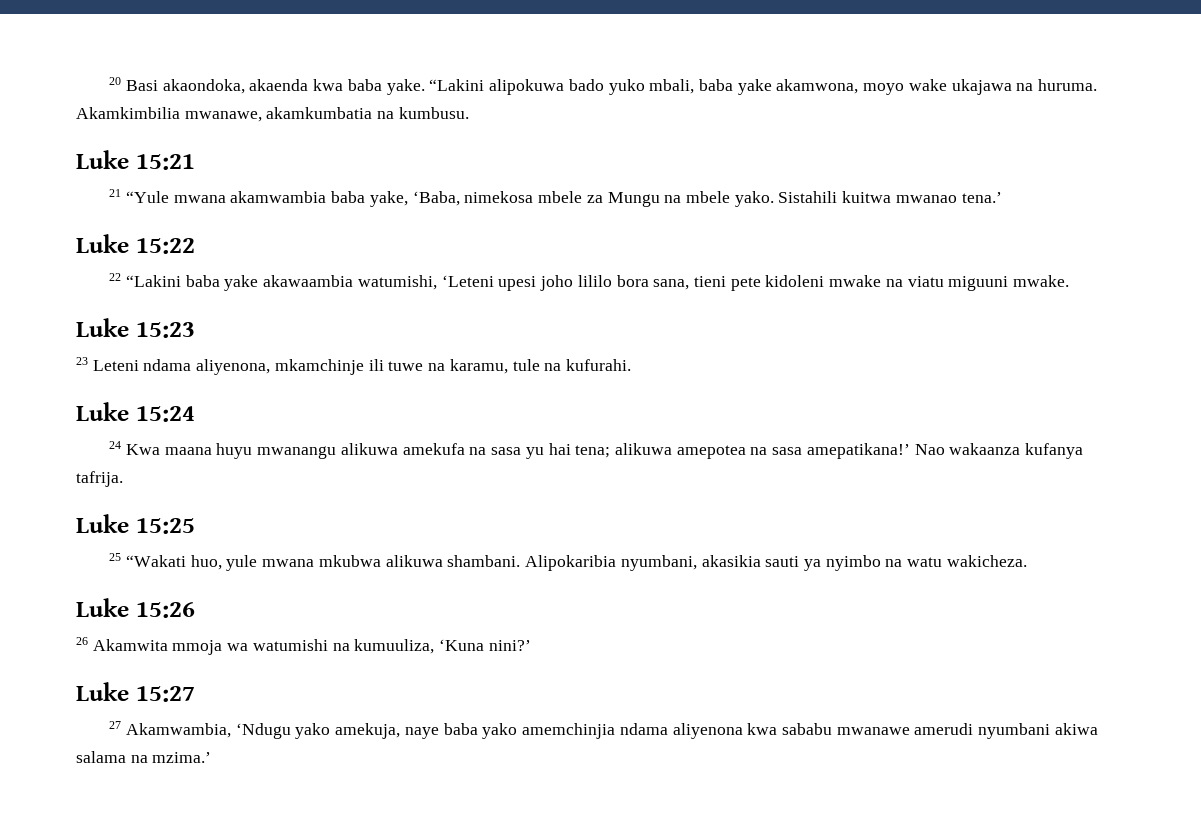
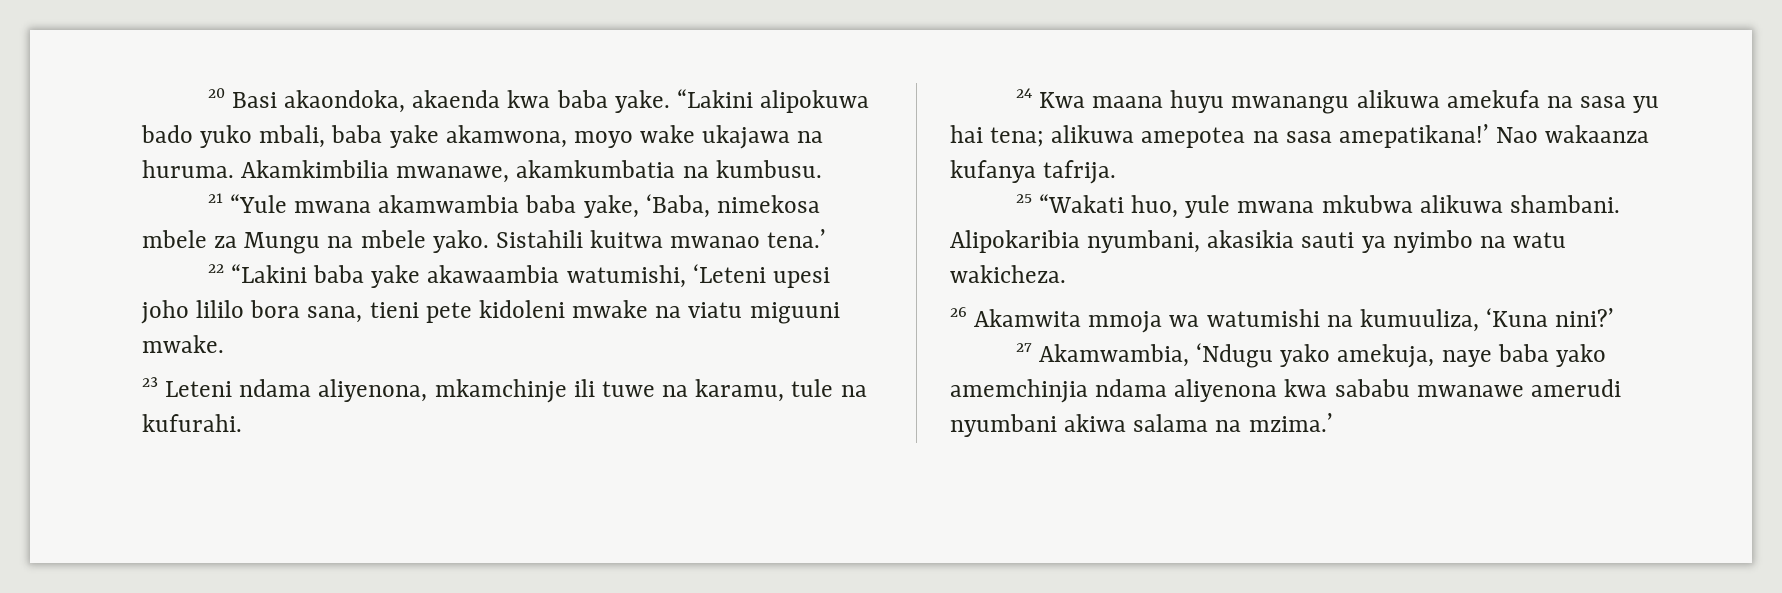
[76,150,195,170] // Luke 15:21 -> (822, 169) none
[76,234,195,254] // Luke 15:22 -> (827, 238) none
[76,318,195,338] // Luke 15:23 -> (224, 344) none
[76,402,195,422] // Luke 15:24 -> (242, 423) none
[76,514,195,534] // Luke 15:25 -> (1117, 172) none
[76,598,195,618] // Luke 15:26 -> (1066, 274) none
[76,682,195,702] // Luke 15:27 -> (1615, 317) none

